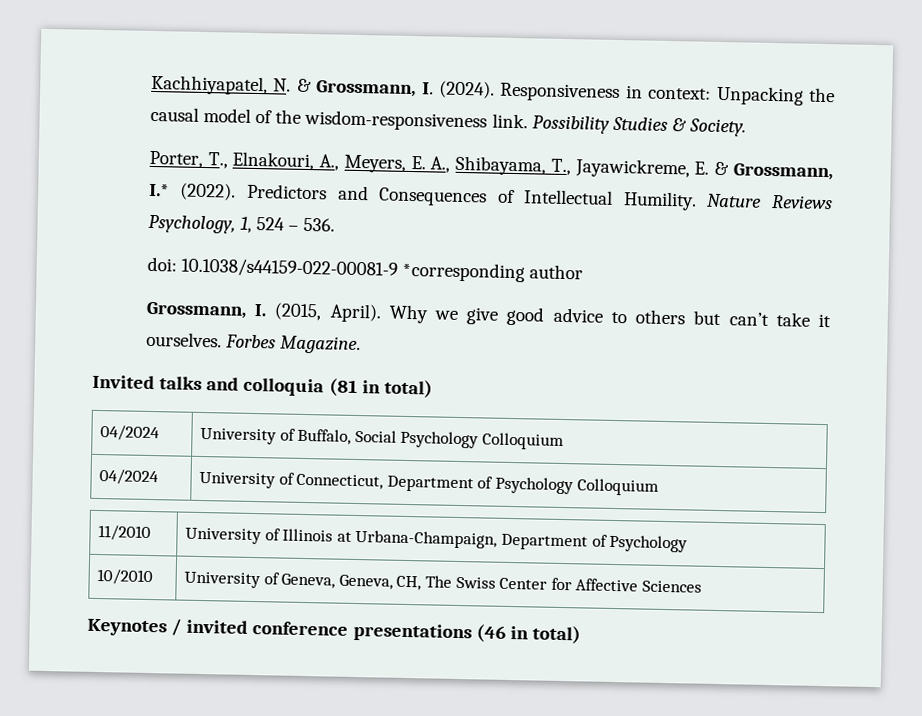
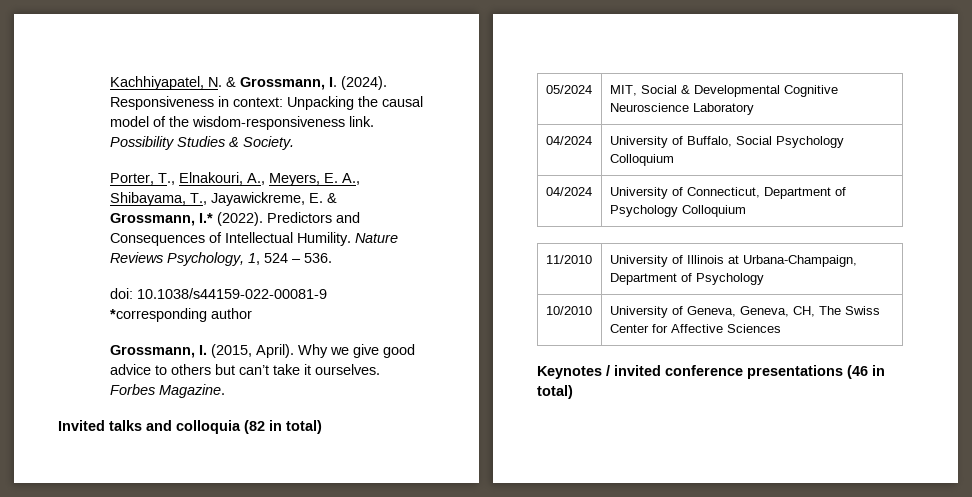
[328,378,433,399] (81 in total) -> [244,420,322,434] [545,85,592,94] [609,85,838,97] [609,103,754,115] (82 in total) // 05/2024 | MIT, Social & Developmental Cognitive Neuroscience Laboratory

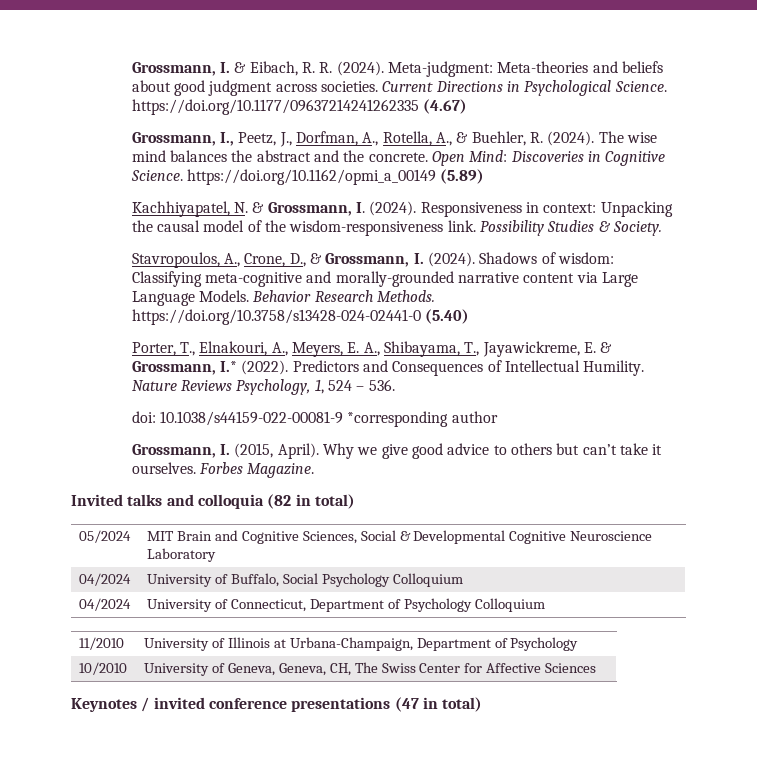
(110, 83) none -> [131,61,664,77] [131,80,667,96] [131,99,468,115] [131,131,657,147] [131,150,666,166] [130,169,485,185] Grossmann, I. & Eibach, R. R. (2024). Meta-judgment: Meta-theories and beliefs about good judgment across societies. Current Directions in Psychological Science. https://doi.org/10.1177/09637214241262335 (4.67) // Grossmann, I., Peetz, J., Dorfman, A., Rotella, A., & Buehler, R. (2024). The wise mind balances the abstract and the concrete. Open Mind: Discoveries in Cognitive Science. https://doi.org/10.1162/opmi_a_00149 (5.89) //
(295, 143) none -> [131,252,615,268] [131,271,639,287] [131,290,436,306] [131,309,470,325] // Stavropoulos, A., Crone, D., & Grossmann, I. (2024). Shadows of wisdom: Classifying meta-cognitive and morally-grounded narrative content via Large Language Models. Behavior Research Methods. https://doi.org/10.3758/s13428-024-02441-0 (5.40)
[609,85,637,96] MIT, -> [147,530,357,544] MIT Brain and Cognitive Sciences,
[847,365,868,379] (46 -> [394,697,419,712] (47

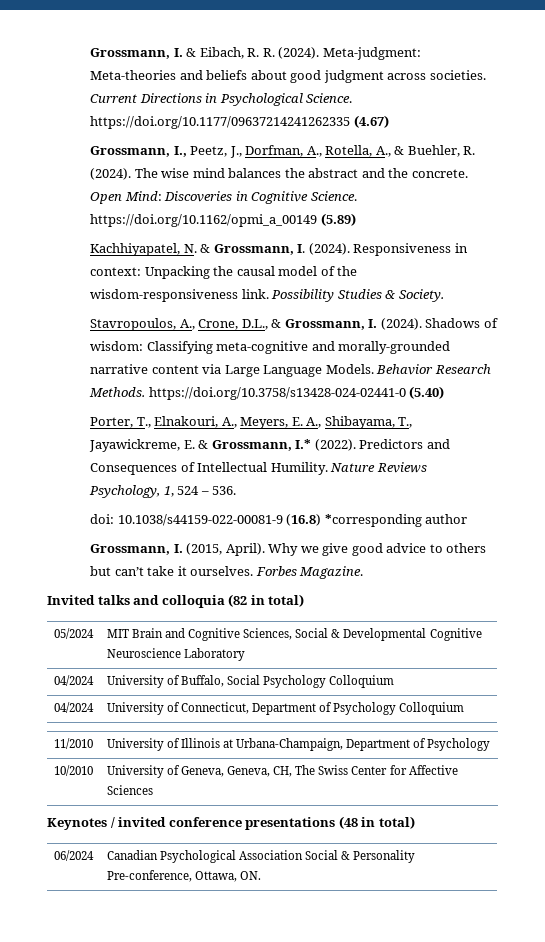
[289,253,306,267] D., -> [241,319,268,330] D.L.,
(344, 418) none -> [286,514,322,526] (16.8)
[394,697,483,712] (47 in total) -> [338,816,415,829] [53,850,94,861] [106,850,416,863] [106,870,261,882] (48 in total) // 06/2024 | Canadian Psychological Association Social & Personality Pre-conference, Ottawa, ON.

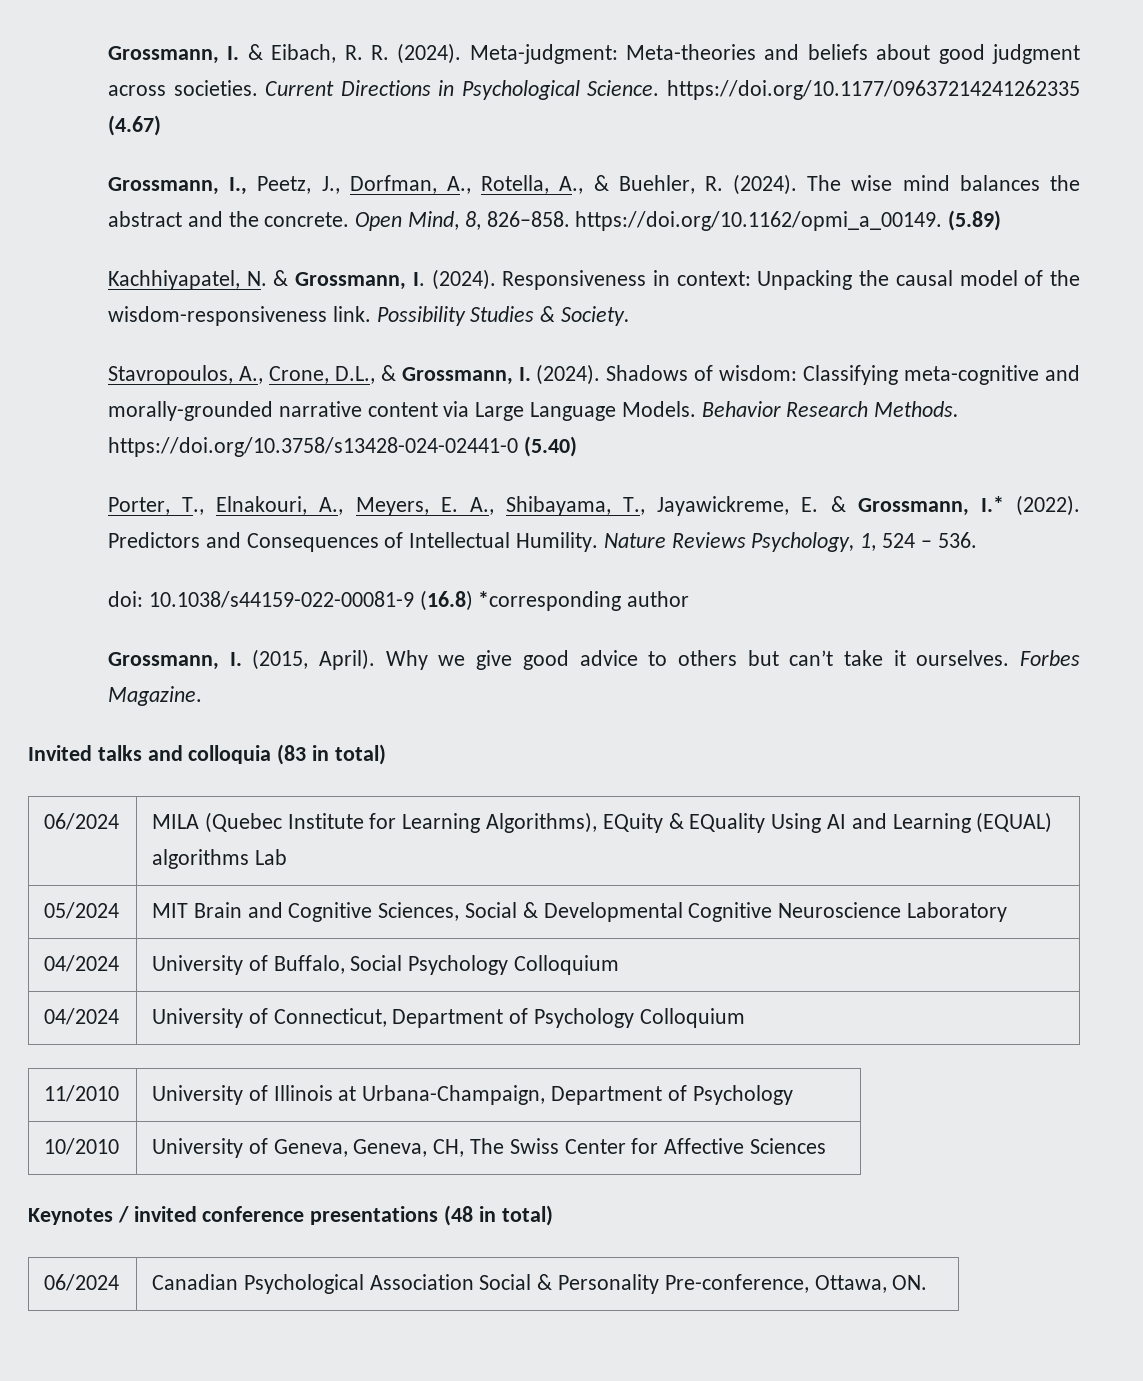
[124,191,357,204] [90,214,318,227] Mind: Discoveries in Cognitive Science. https://doi.org/10.1162/opmi_a_00149 -> [408,211,943,231] Mind, 8, 826–858. https://doi.org/10.1162/opmi_a_00149.
[228,594,305,607] (82 in total) -> [277,744,386,765] [44,813,120,830] [152,812,1053,833] [152,849,287,869] (83 in total) // 06/2024 | MILA (Quebec Institute for Learning Algorithms), EQuity & EQuality Using AI and Learning (EQUAL) algorithms Lab

